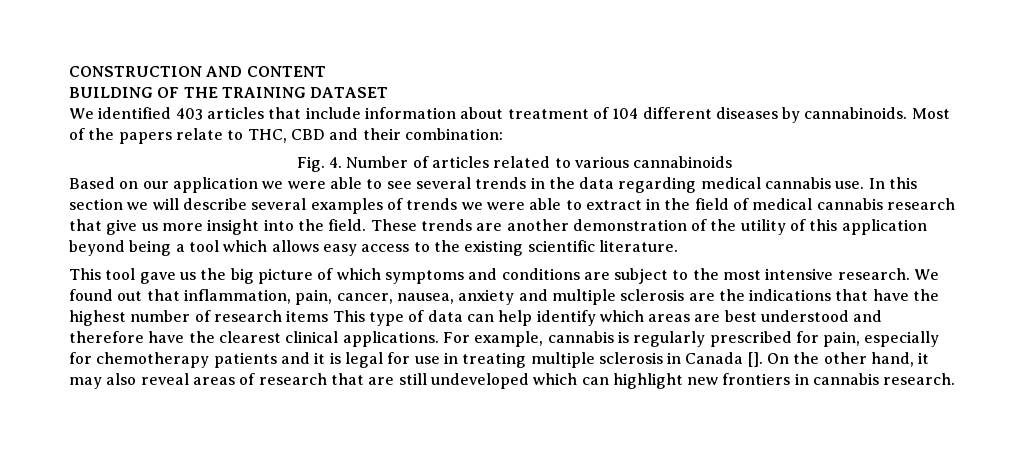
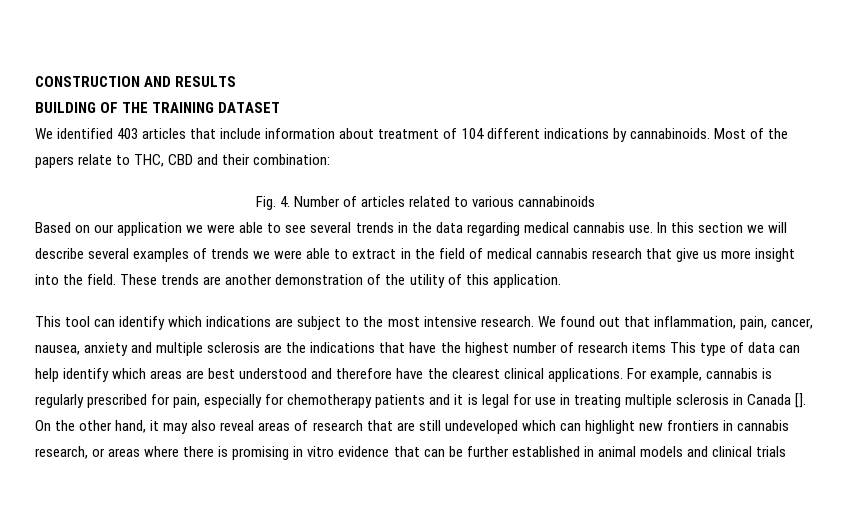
[246,66,326,77] CONTENT -> [175,76,237,87] RESULTS
[715,107,778,119] diseases -> [543,128,609,139] indications
[841,219,927,235] [69,240,678,256] [69,268,580,284] application beyond being a tool which allows easy access to the existing scientific literature. // This tool gave us the big picture of which symptoms and conditions -> [492,274,561,288] [35,316,272,330] application. // This tool can identify which indications
[883,373,956,385] research. -> [35,446,786,460] research, or areas where there is promising in vitro evidence that can be further established in animal models and clinical trials

